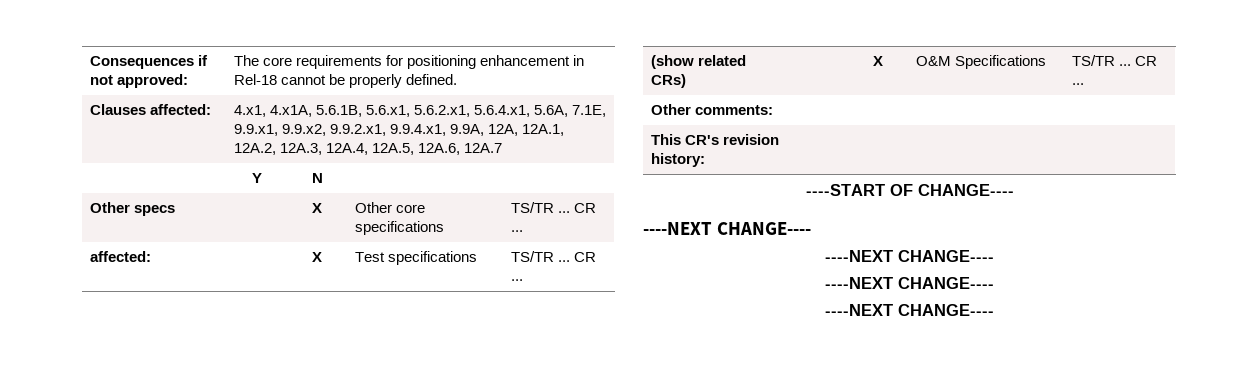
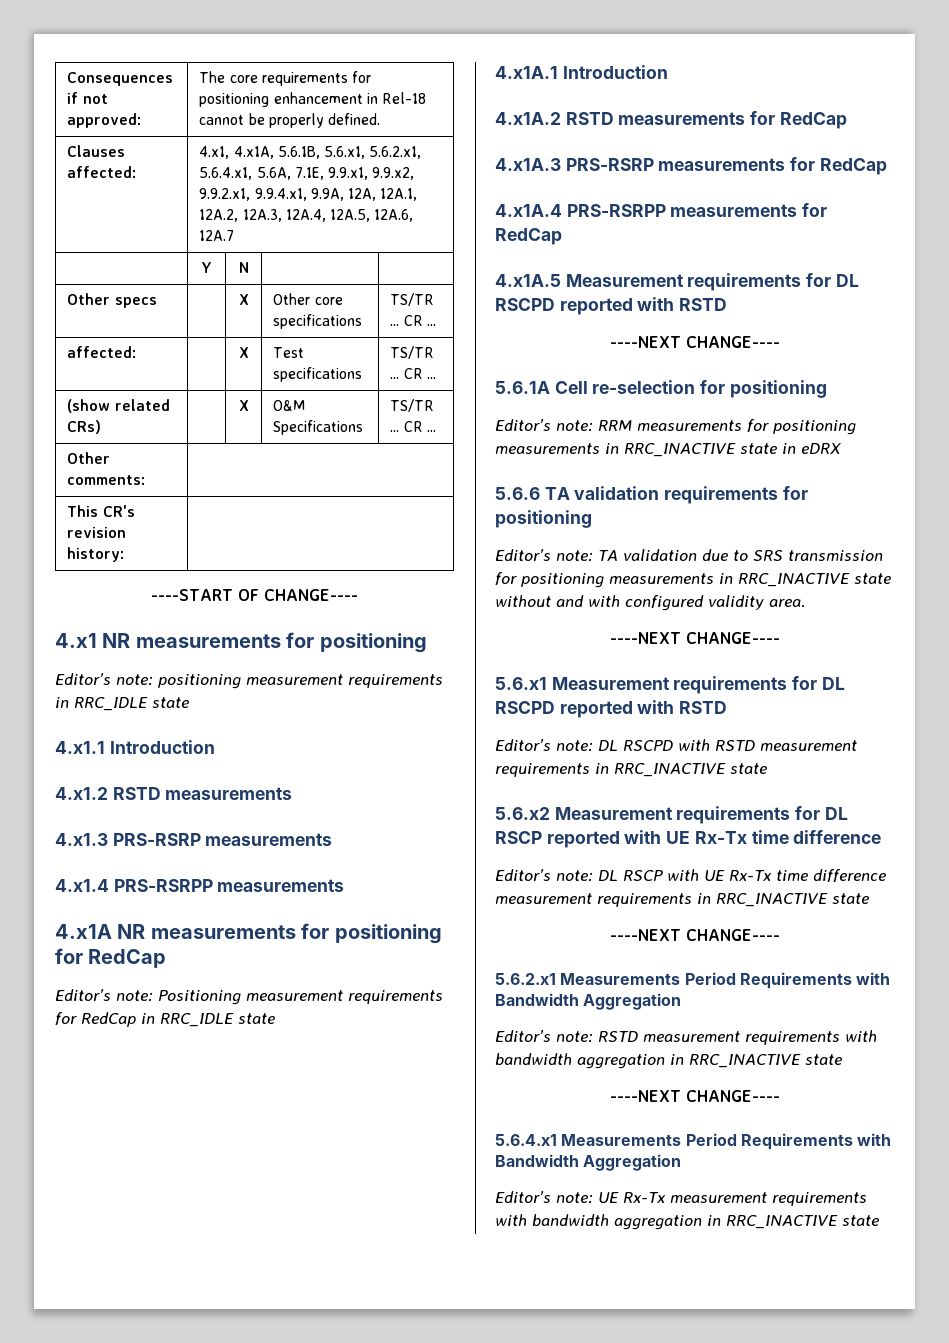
[643,222,812,235] [825,250,994,262] [825,277,994,289] [825,304,994,316] ----NEXT CHANGE---- // ----NEXT CHANGE---- // ----NEXT CHANGE---- // ----NEXT CHANGE---- -> [55,632,427,653] [55,673,443,689] [55,697,189,711] [55,740,215,754] [55,787,293,800] [55,833,333,846] [55,879,345,892] [55,923,442,944] [55,948,167,968] [55,989,443,1005] [55,1012,275,1027] [495,65,668,79] [495,111,847,129] [495,157,887,175] [495,203,828,217] [495,228,562,245] [495,273,859,291] [495,297,728,315] [609,336,780,348] [495,380,827,398] [495,419,856,435] [495,443,841,457] [495,486,808,504] [495,510,592,528] [495,549,883,562] [495,572,891,588] [495,595,805,611] [609,632,780,644] [495,676,845,694] [495,700,728,718] [495,739,857,752] [495,763,767,777] [495,806,848,824] [495,830,882,848] [495,869,886,882] [495,893,869,907] [609,929,780,941] [495,972,891,989] [495,993,682,1010] [495,1030,877,1045] [495,1053,842,1069] [609,1090,780,1102] [495,1133,892,1150] [495,1154,682,1171] [495,1191,867,1206] [495,1214,879,1230] 4.x1 NR measurements for positioning // Editor’s note: positioning measurement requirements in RRC_IDLE state // 4.x1.1 Introduction // 4.x1.2 RSTD measurements // 4.x1.3 PRS-RSRP measurements // 4.x1.4 PRS-RSRPP measurements // 4.x1A NR measurements for positioning for RedCap // Editor’s note: Positioning measurement requirements for RedCap in RRC_IDLE state // 4.x1A.1 Introduction // 4.x1A.2 RSTD measurements for RedCap // 4.x1A.3 PRS-RSRP measurements for RedCap // 4.x1A.4 PRS-RSRPP measurements for RedCap // 4.x1A.5 Measurement requirements for DL RSCPD reported with RSTD // ----NEXT CHANGE---- // 5.6.1A Cell re-selection for positioning // Editor’s note: RRM measurements for positioning measurements in RRC_INACTIVE state in eDRX // 5.6.6 TA validation requirements for positioning // Editor’s note: TA validation due to SRS transmission for positioning measurements in RRC_INACTIVE state without and with configured validity area. // ----NEXT CHANGE---- // 5.6.x1 Measurement requirements for DL RSCPD reported with RSTD // Editor’s note: DL RSCPD with RSTD measurement requirements in RRC_INACTIVE state // 5.6.x2 Measurement requirements for DL RSCP reported with UE Rx-Tx time difference // Editor’s note: DL RSCP with UE Rx-Tx time difference measurement requirements in RRC_INACTIVE state // ----NEXT CHANGE---- // 5.6.2.x1 Measurements Period Requirements with Bandwidth Aggregation // Editor’s note: RSTD measurement requirements with bandwidth aggregation in RRC_INACTIVE state // ----NEXT CHANGE---- // 5.6.4.x1 Measurements Period Requirements with Bandwidth Aggregation // Editor’s note: UE Rx-Tx measurement requirements with bandwidth aggregation in RRC_INACTIVE state

